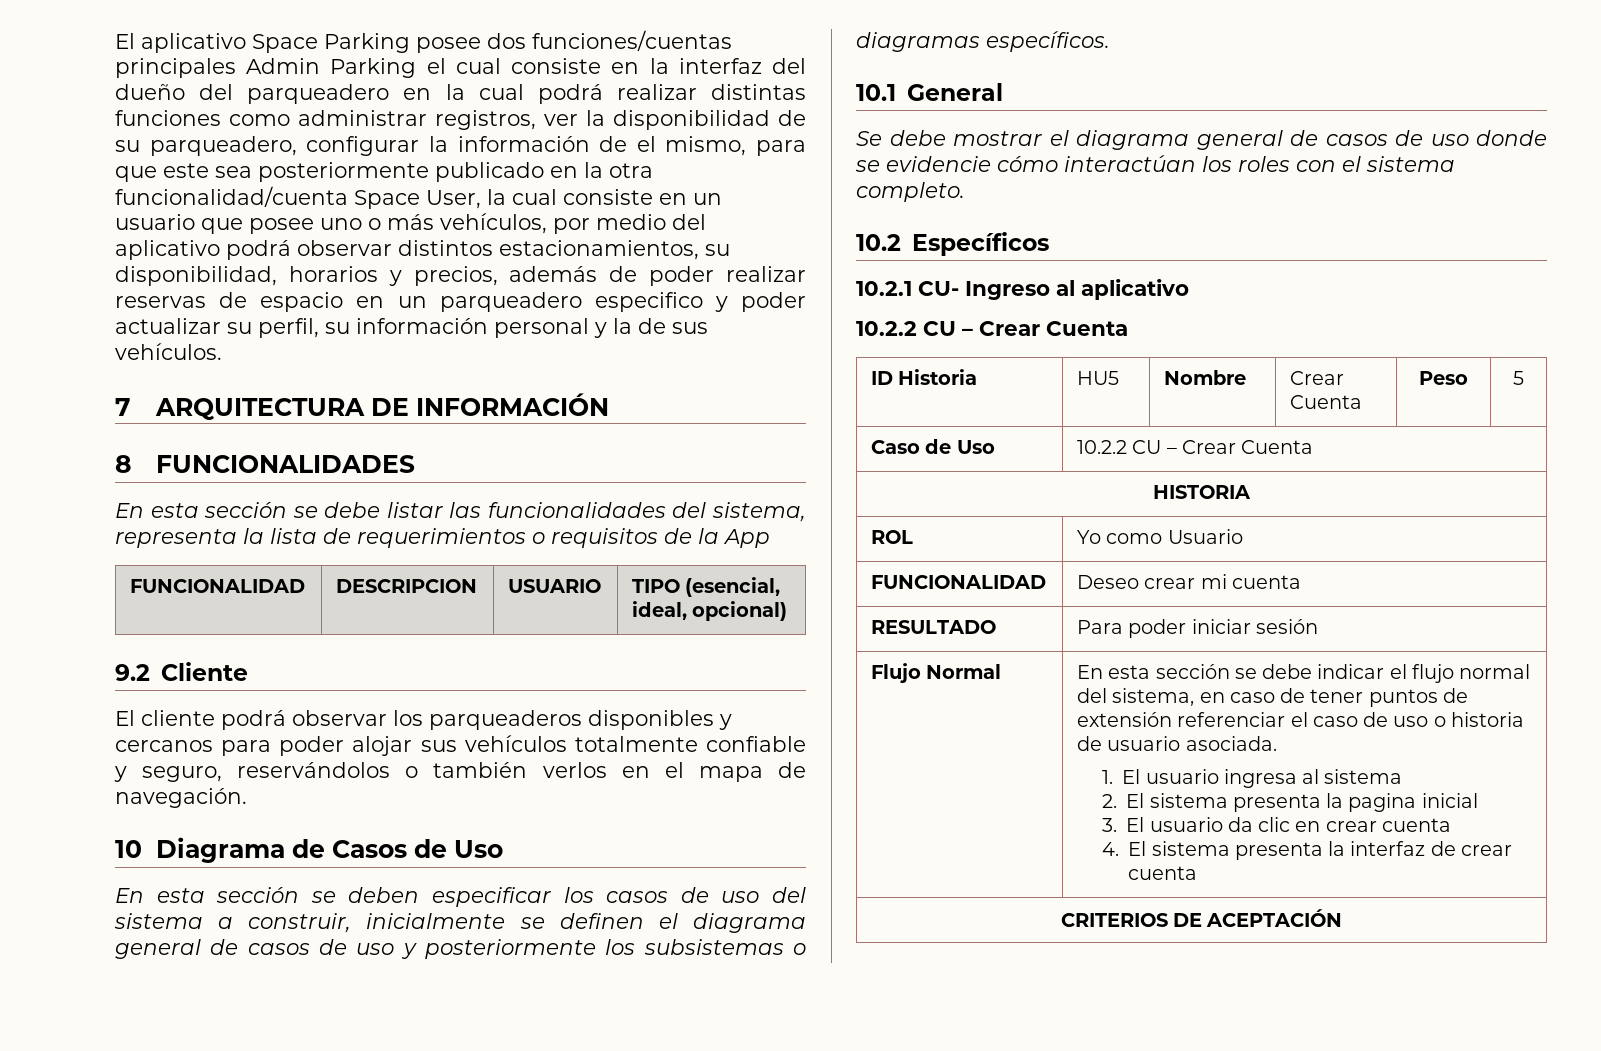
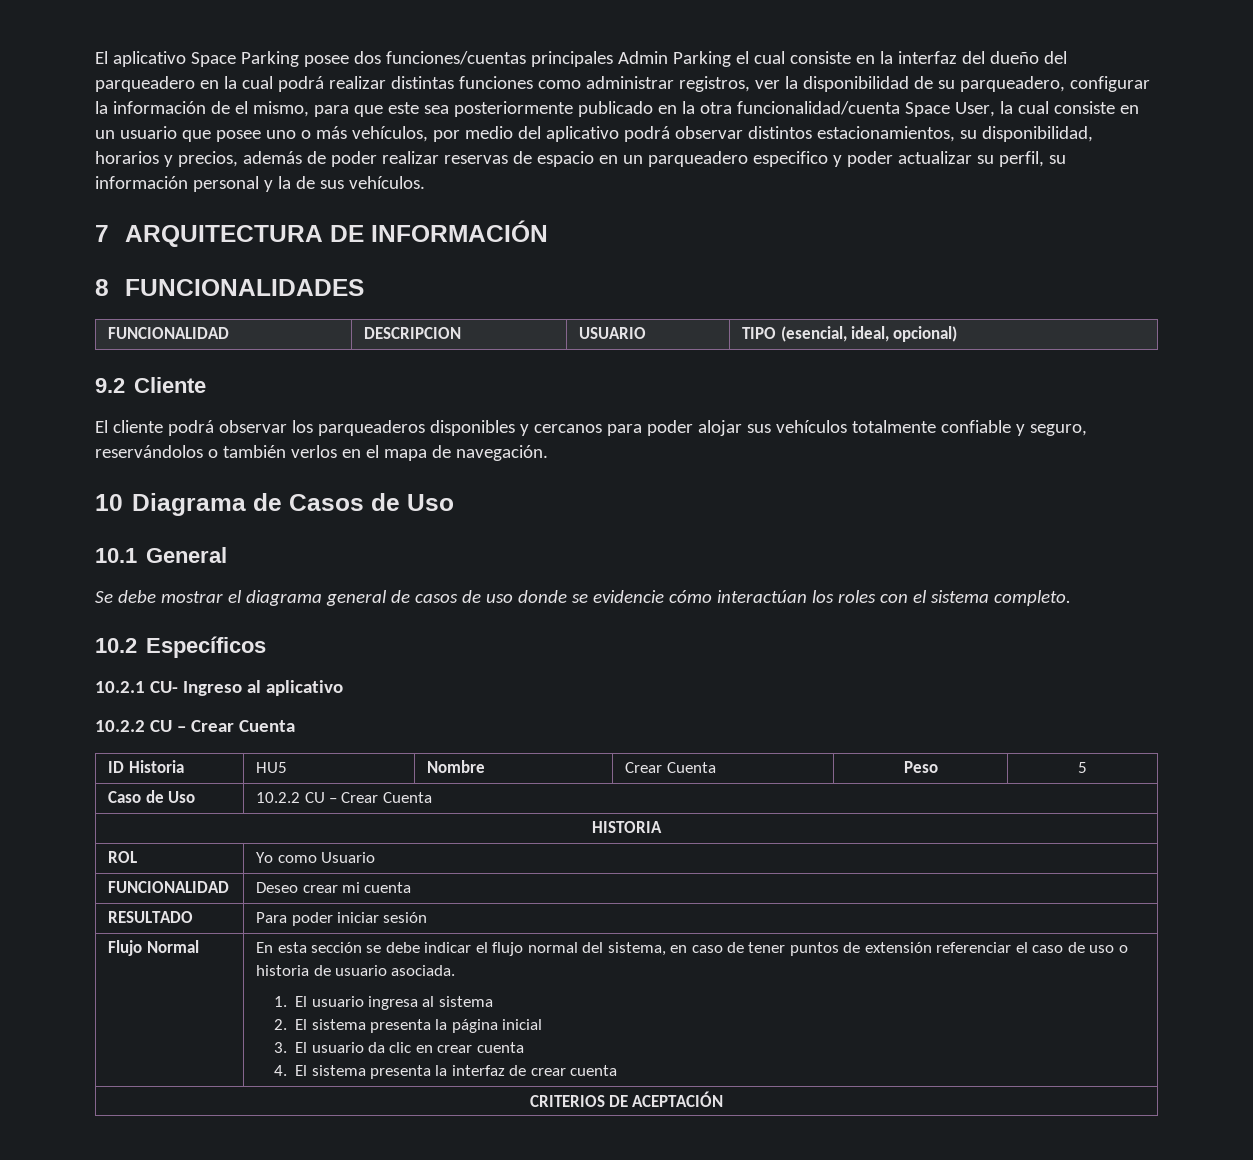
[115,502,806,522] [115,528,770,548] // En esta sección se debe listar las funcionalidades del sistema, representa la lista de requerimientos o requisitos de la App -> (364, 287) none
[115,887,807,907] [114,913,806,933] [115,939,806,959] [856,31,1110,52] // En esta sección se deben especificar los casos de uso del sistema a construir, inicialmente se definen el diagrama general de casos de uso y posteriormente los subsistemas o diagramas específicos. -> (455, 502) none
[1348,793,1417,812] pagina -> [451,1019,498,1033] página

